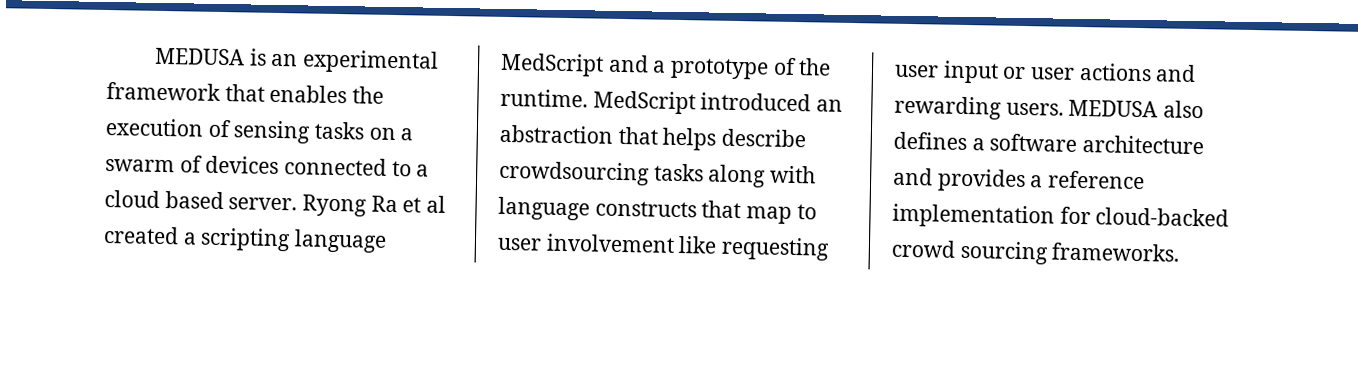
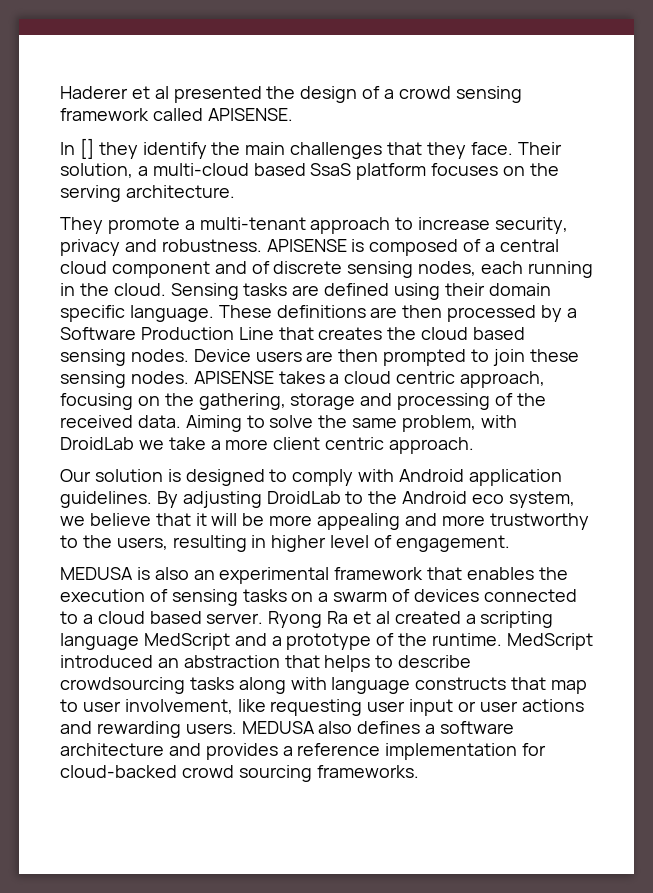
(154, 56) none -> [60,86,522,103] [60,108,293,121] [60,138,562,159] [60,163,559,180] [60,185,235,202] [60,217,569,234] [60,239,559,256] [60,261,593,278] [60,283,551,300] [60,305,577,322] [60,327,526,340] [60,349,579,366] [60,371,546,388] [60,393,546,410] [60,415,517,432] [60,437,475,454] [60,469,562,486] [60,491,575,508] [60,513,589,530] [60,535,510,552] Haderer et al presented the design of a crowd sensing framework called APISENSE. // In [] they identify the main challenges that they face. Their solution, a multi-cloud based SsaS platform focuses on the serving architecture. // They promote a multi-tenant approach to increase security, privacy and robustness. APISENSE is composed of a central cloud component and of discrete sensing nodes, each running in the cloud. Sensing tasks are defined using their domain specific language. These definitions are then processed by a Software Production Line that creates the cloud based sensing nodes. Device users are then prompted to join these sensing nodes. APISENSE takes a cloud centric approach, focusing on the gathering, storage and processing of the received data. Aiming to solve the same problem, with DroidLab we take a more client centric approach. // Our solution is designed to comply with Android application guidelines. By adjusting DroidLab to the Android eco system, we believe that it will be more appealing and more trustworthy to the users, resulting in higher level of engagement. //
(267, 57) none -> [154,567,189,580] also
(717, 139) none -> [375,655,394,668] to
[545,233,675,253] involvement -> [124,699,233,714] involvement,

